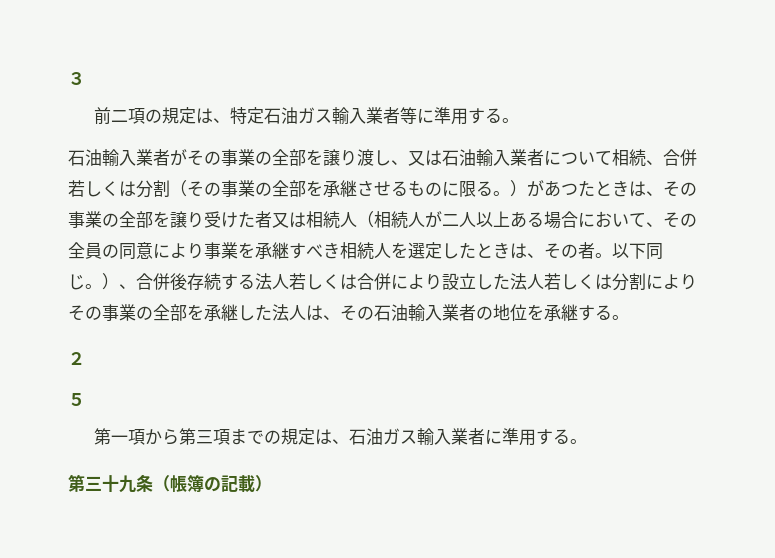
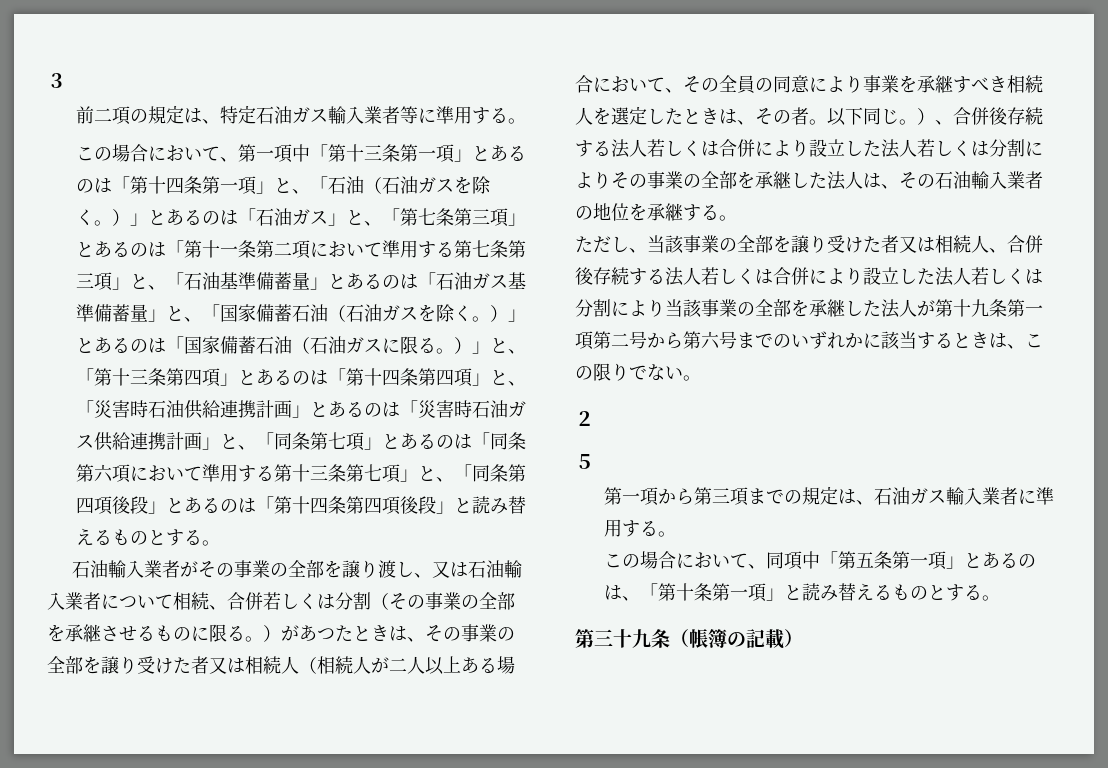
(520, 120) none -> [75,144,526,163] [75,176,491,195] [75,208,526,227] [75,240,526,259] [75,272,526,291] [75,304,526,322] [75,336,526,354] [75,368,526,387] [75,400,526,419] [75,432,526,451] [75,464,526,483] [75,496,526,515] [75,528,220,546] // この場合において、第一項中「第十三条第一項」とあるのは「第十四条第一項」と、「石油（石油ガスを除く。）」とあるのは「石油ガス」と、「第七条第三項」とあるのは「第十一条第二項において準用する第七条第三項」と、「石油基準備蓄量」とあるのは「石油ガス基準備蓄量」と、「国家備蓄石油（石油ガスを除く。）」とあるのは「国家備蓄石油（石油ガスに限る。）」と、「第十三条第四項」とあるのは「第十四条第四項」と、「災害時石油供給連携計画」とあるのは「災害時石油ガス供給連携計画」と、「同条第七項」とあるのは「同条第六項において準用する第十三条第七項」と、「同条第四項後段」とあるのは「第十四条第四項後段」と読み替えるものとする。
(629, 317) none -> [575,235,1043,254] [575,267,1043,286] [575,299,1043,318] [575,331,1043,350] [575,363,701,381] // ただし、当該事業の全部を譲り受けた者又は相続人、合併後存続する法人若しくは合併により設立した法人若しくは分割により当該事業の全部を承継した法人が第十九条第一項第二号から第六号までのいずれかに該当するときは、この限りでない。
(588, 441) none -> [603,551,1036,570] [603,583,1000,602] // この場合において、同項中「第五条第一項」とあるのは、「第十条第一項」と読み替えるものとする。

